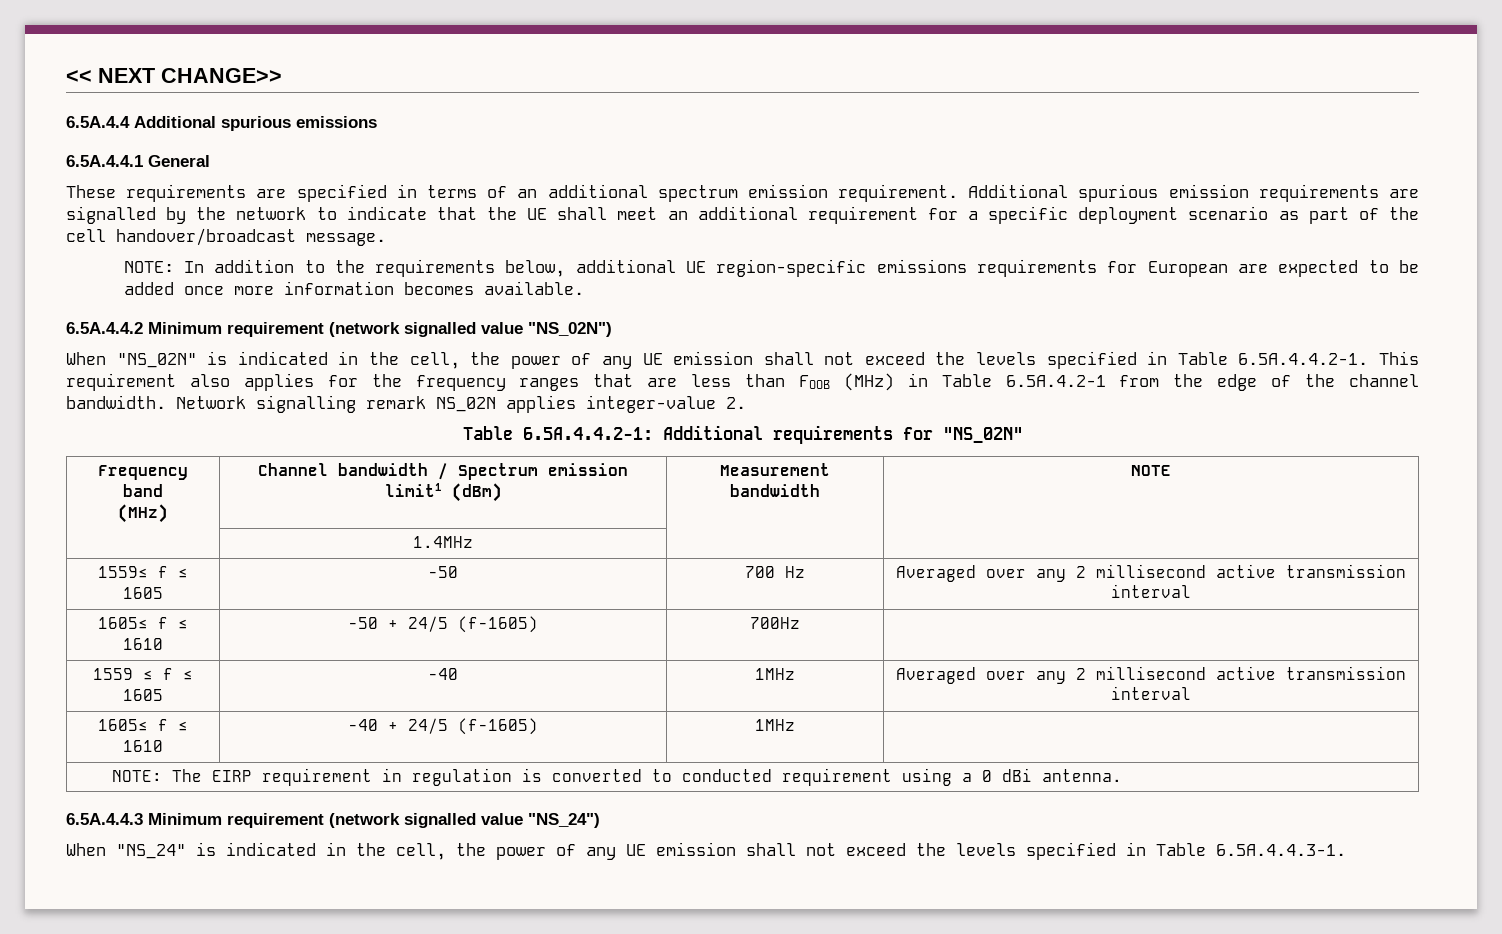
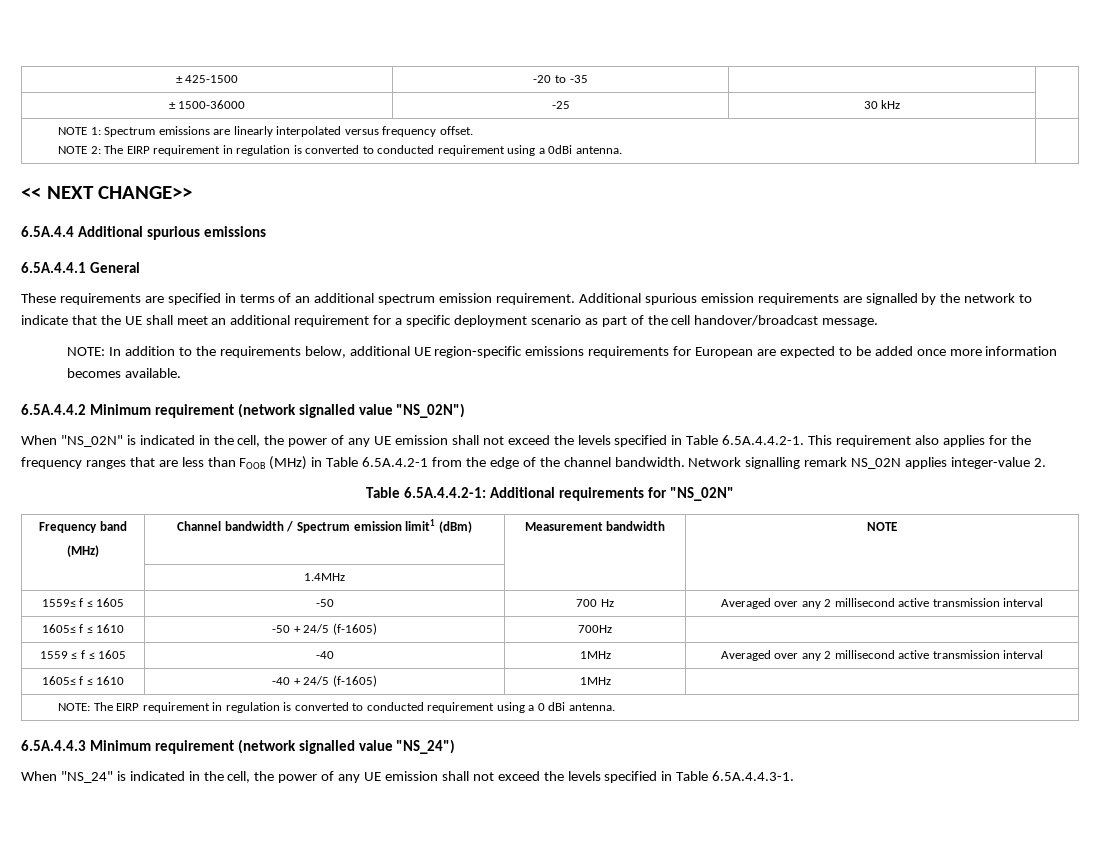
(66, 76) none -> [175,75,239,83] [533,75,588,83] [168,100,246,109] [551,101,570,109] [863,100,901,109] [58,126,473,137] [58,145,622,156] ± 425-1500 | -20 to -35 | | // ± 1500-36000 | -25 | 30 kHz | // NOTE 1: Spectrum emissions are linearly interpolated versus frequency offset. // NOTE 2: The EIRP requirement in regulation is converted to conducted requirement using a 0dBi antenna. | //

